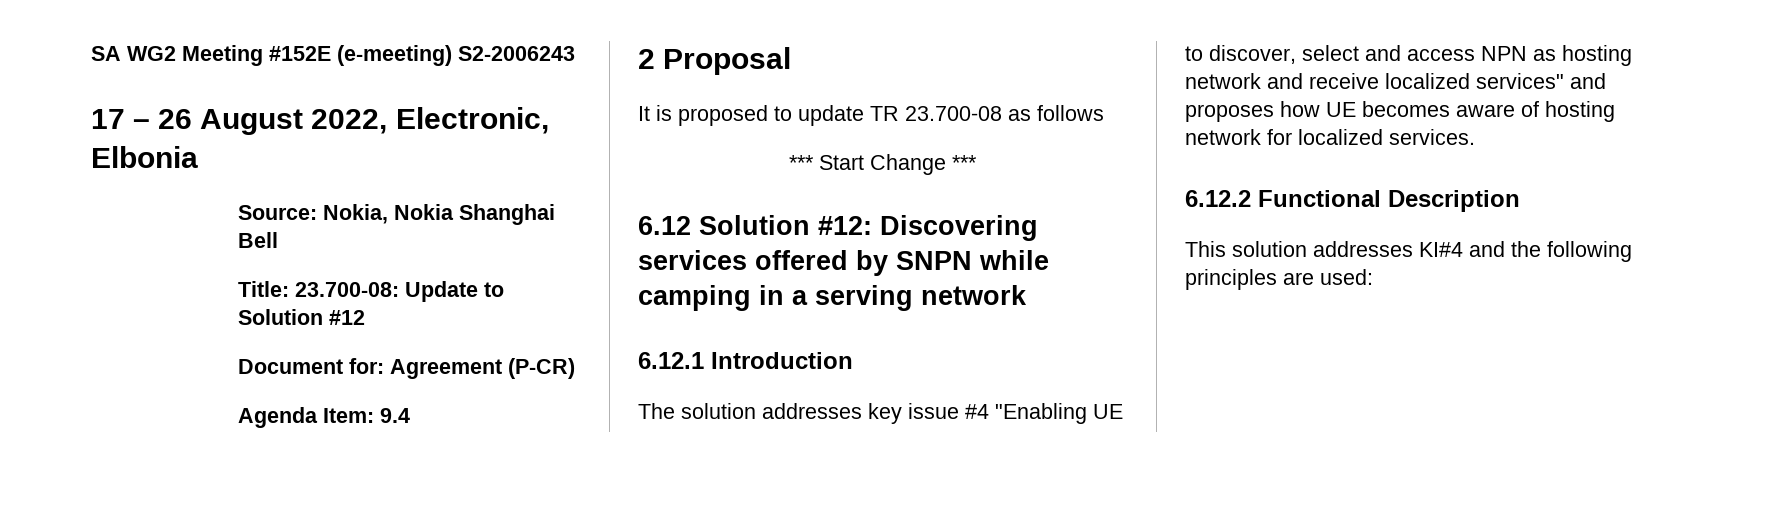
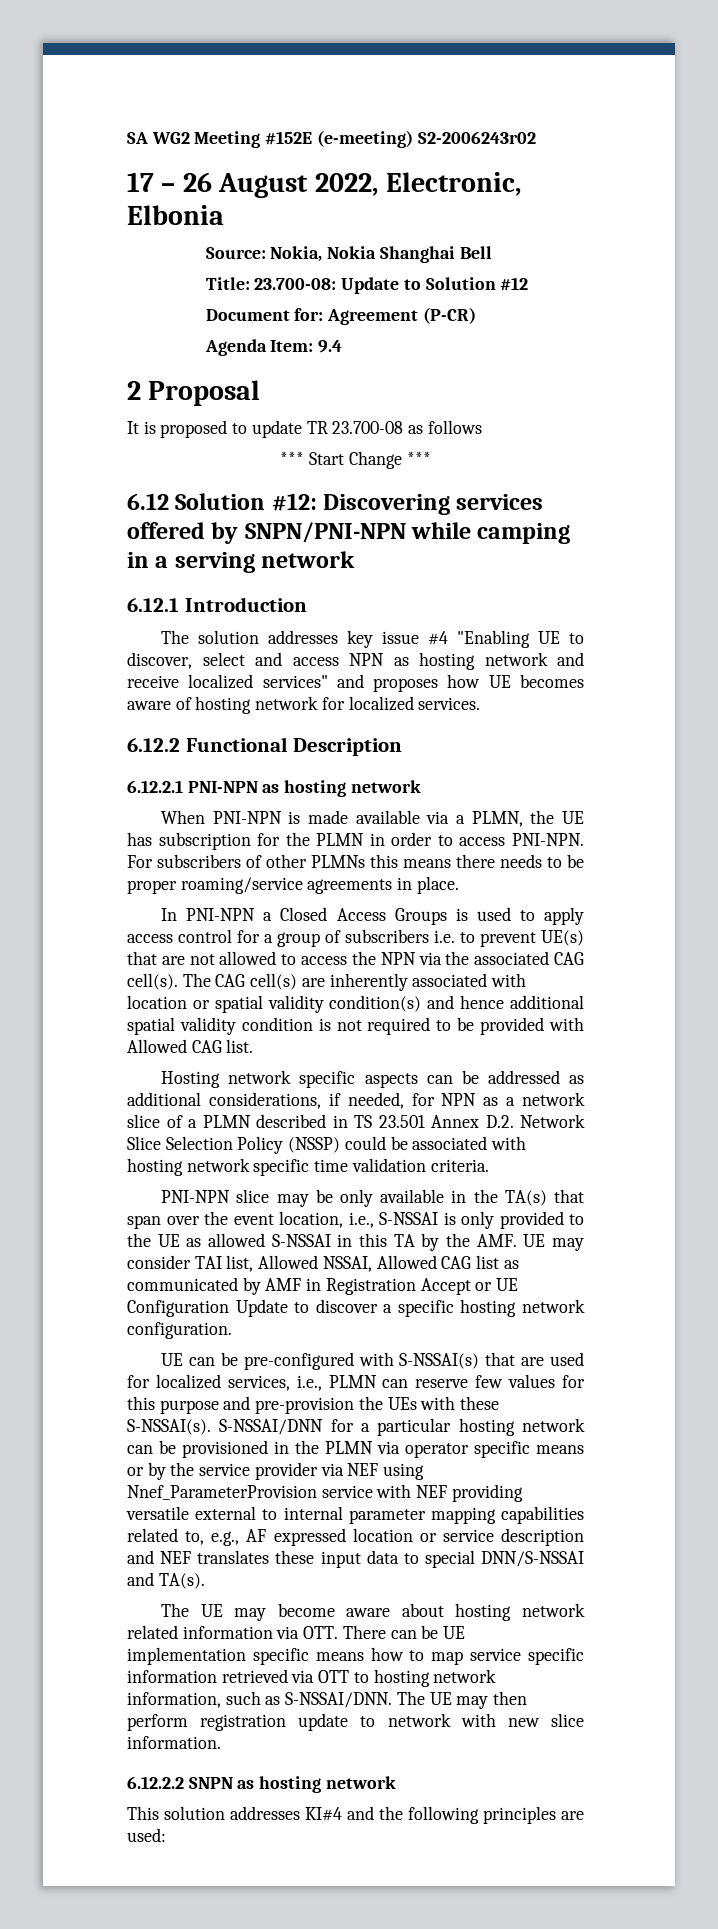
[458,46,575,61] S2-2006243 -> [417,131,536,144] S2-2006243r02
[896,251,972,270] SNPN -> [244,522,406,543] SNPN/PNI-NPN
(1520, 201) none -> [127,780,421,797] [161,810,585,827] [127,832,584,850] [127,854,584,868] [127,876,459,894] [161,907,585,925] [127,929,584,947] [127,951,584,965] [127,973,527,991] [127,995,584,1013] [127,1017,585,1035] [127,1039,254,1053] [161,1070,585,1088] [127,1092,585,1109] [127,1114,585,1128] [127,1136,527,1154] [127,1158,489,1176] [161,1189,584,1207] [127,1211,584,1229] [127,1233,585,1251] [127,1255,519,1272] [127,1277,519,1295] [127,1299,585,1317] [127,1322,232,1339] [161,1352,584,1370] [127,1374,586,1391] [127,1396,500,1414] [127,1418,585,1436] [127,1440,584,1458] [127,1462,425,1480] [127,1484,523,1502] [126,1506,585,1524] [127,1528,584,1546] [127,1550,584,1568] [127,1572,205,1589] [161,1603,585,1621] [127,1625,466,1639] [127,1647,584,1665] [127,1669,497,1687] [127,1691,528,1709] [127,1713,584,1731] [127,1736,221,1749] [127,1776,396,1793] // 6.12.2.1 PNI-NPN as hosting network // When PNI-NPN is made available via a PLMN, the UE has subscription for the PLMN in order to access PNI-NPN. For subscribers of other PLMNs this means there needs to be proper roaming/service agreements in place. // In PNI-NPN a Closed Access Groups is used to apply access control for a group of subscribers i.e. to prevent UE(s) that are not allowed to access the NPN via the associated CAG cell(s). The CAG cell(s) are inherently associated with location or spatial validity condition(s) and hence additional spatial validity condition is not required to be provided with Allowed CAG list. // Hosting network specific aspects can be addressed as additional considerations, if needed, for NPN as a network slice of a PLMN described in TS 23.501 Annex D.2. Network Slice Selection Policy (NSSP) could be associated with hosting network specific time validation criteria. // PNI-NPN slice may be only available in the TA(s) that span over the event location, i.e., S-NSSAI is only provided to the UE as allowed S-NSSAI in this TA by the AMF. UE may consider TAI list, Allowed NSSAI, Allowed CAG list as communicated by AMF in Registration Accept or UE Configuration Update to discover a specific hosting network configuration. // UE can be pre-configured with S-NSSAI(s) that are used for localized services, i.e., PLMN can reserve few values for this purpose and pre-provision the UEs with these S-NSSAI(s). S-NSSAI/DNN for a particular hosting network can be provisioned in the PLMN via operator specific means or by the service provider via NEF using Nnef_ParameterProvision service with NEF providing versatile external to internal parameter mapping capabilities related to, e.g., AF expressed location or service description and NEF translates these input data to special DNN/S-NSSAI and TA(s). // The UE may become aware about hosting network related information via OTT. There can be UE implementation specific means how to map service specific information retrieved via OTT to hosting network information, such as S-NSSAI/DNN. The UE may then perform registration update to network with new slice information. // 6.12.2.2 SNPN as hosting network

